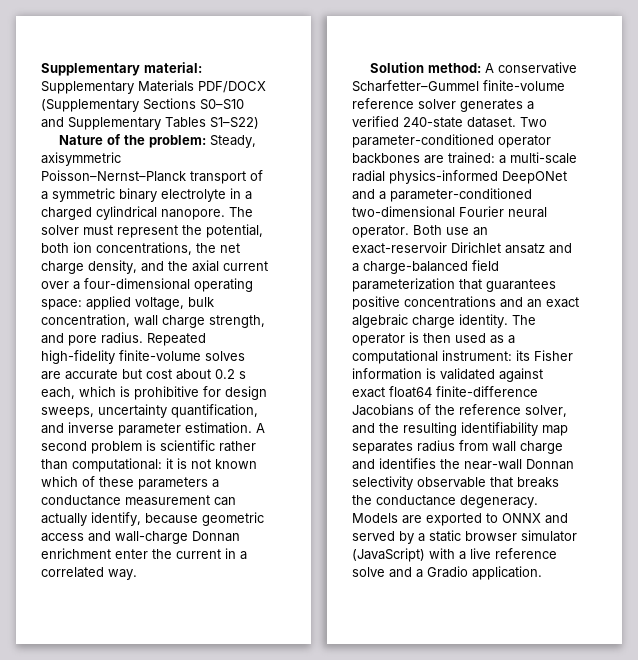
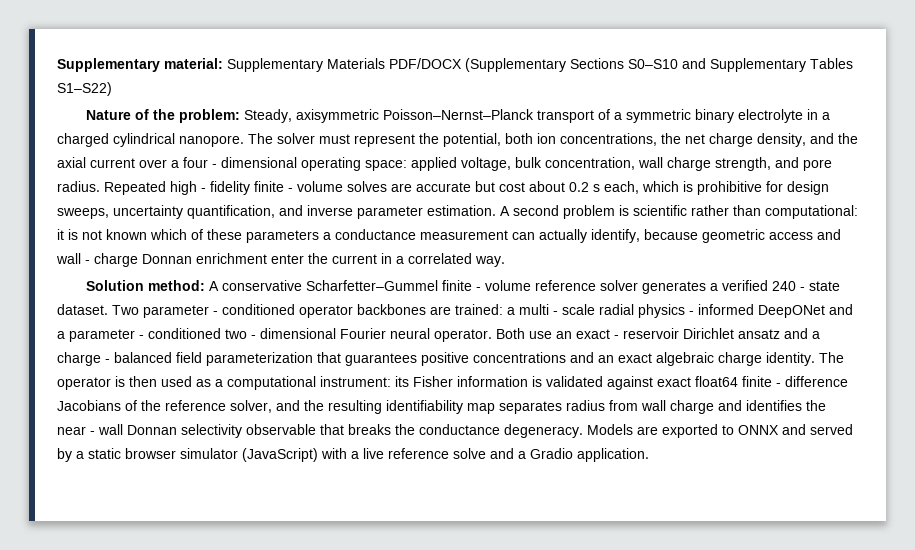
[84,278,190,290] four-dimensional -> [183,157,297,168] four - dimensional
[41,350,201,364] high-fidelity finite-volume -> [170,181,343,195] high - fidelity finite - volume
[115,531,188,544] wall-charge -> [56,253,138,267] wall - charge
[483,80,565,91] finite-volume -> [442,280,532,291] finite - volume
[403,117,547,128] [352,134,494,148] 240-state dataset. Two parameter-conditioned -> [772,281,841,291] [57,304,295,318] 240 - state dataset. Two parameter - conditioned
[510,152,577,164] [352,170,567,184] [352,188,532,202] [352,206,455,218] multi-scale radial physics-informed DeepONet and a parameter-conditioned two-dimensional -> [519,304,853,318] [57,328,336,342] multi - scale radial physics - informed DeepONet and a parameter - conditioned two - dimensional
[352,242,447,254] exact-reservoir -> [576,328,679,339] exact - reservoir
[363,261,468,274] charge-balanced -> [57,352,172,366] charge - balanced
[436,386,538,397] finite-difference -> [742,376,848,387] finite - difference
[464,459,522,470] near-wall -> [57,424,123,435] near - wall

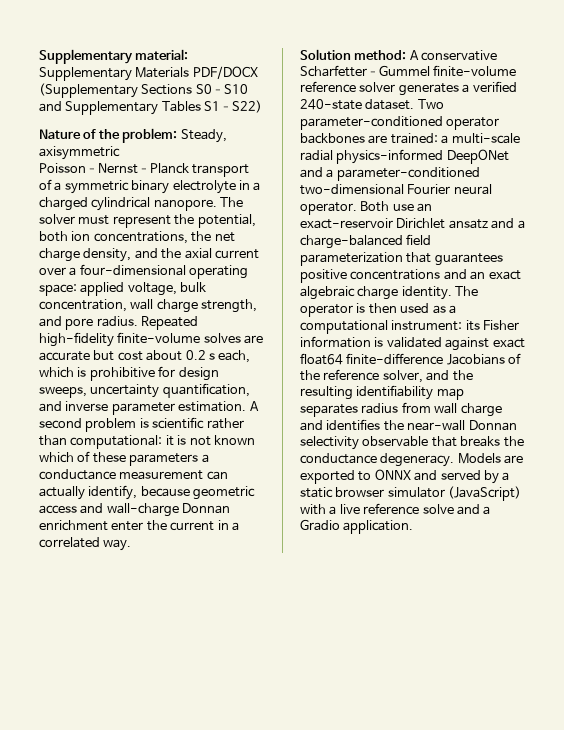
[183,157,297,168] four - dimensional -> [79,264,186,276] four-dimensional
[170,181,343,195] high - fidelity finite - volume -> [39,332,201,347] high-fidelity finite-volume
[56,253,138,267] wall - charge -> [106,503,179,517] wall-charge
[442,280,532,291] finite - volume -> [433,65,517,77] finite-volume
[772,281,841,291] [57,304,295,318] 240 - state dataset. Two parameter - conditioned -> [300,99,444,110] [300,116,443,130] 240-state dataset. Two parameter-conditioned
[519,304,853,318] [57,328,336,342] multi - scale radial physics - informed DeepONet and a parameter - conditioned two - dimensional -> [451,133,520,144] [300,149,509,164] [300,167,480,181] [300,184,404,195] multi-scale radial physics-informed DeepONet and a parameter-conditioned two-dimensional
[576,328,679,339] exact - reservoir -> [300,218,393,229] exact-reservoir
[57,352,172,366] charge - balanced -> [300,235,403,249] charge-balanced
[742,376,848,387] finite - difference -> [346,353,444,365] finite-difference
[57,424,123,435] near - wall -> [407,420,466,431] near-wall

